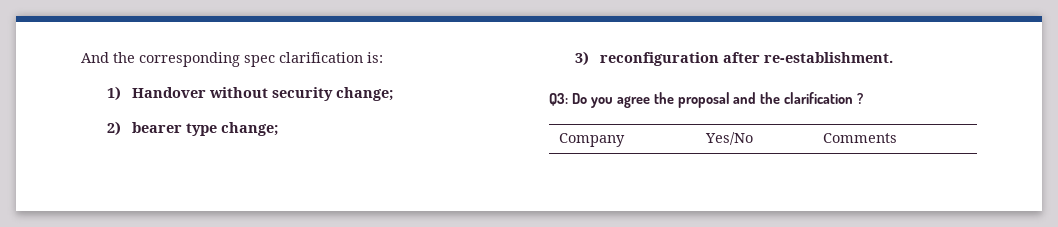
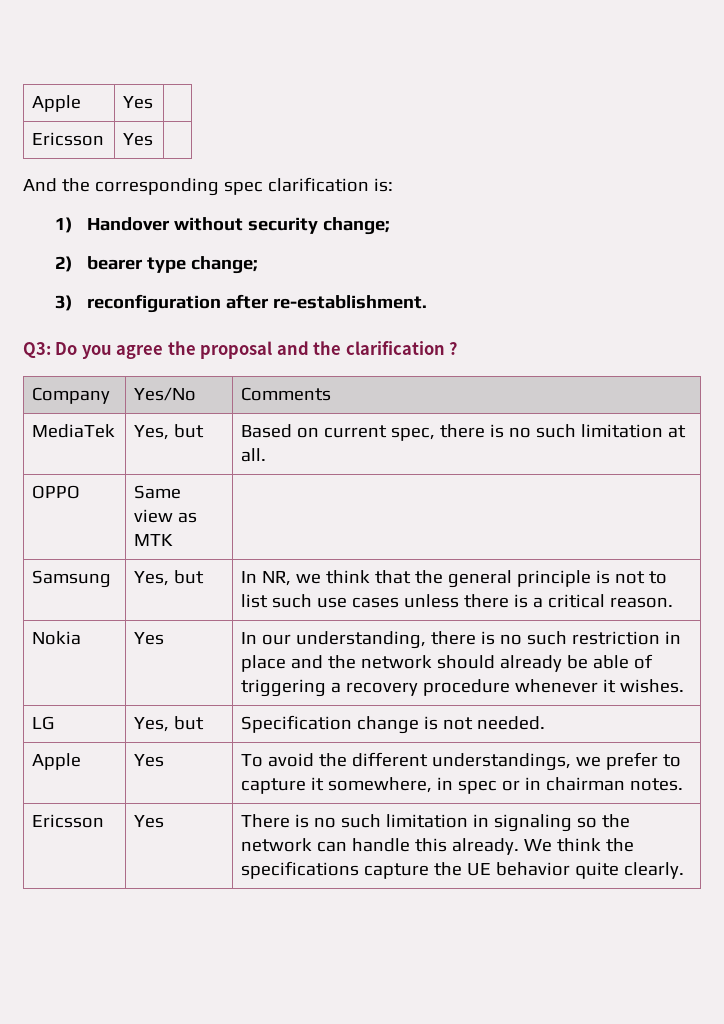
(81, 57) none -> [32,95,82,112] [123,96,154,109] [32,132,105,146] [123,133,154,146] Apple | Yes | // Ericsson | Yes | //
(897, 138) none -> [32,424,116,438] [134,424,205,440] [241,424,687,441] [241,448,267,462] [32,485,81,499] [134,485,182,499] [134,509,198,523] [134,534,174,546] [32,570,112,588] [134,570,205,586] [241,570,668,588] [241,594,674,608] [32,631,82,645] [134,632,165,645] [241,631,682,649] [241,654,654,672] [241,679,685,697] [32,716,55,730] [134,716,205,732] [241,715,546,734] [32,753,82,770] [134,754,165,767] [241,752,682,771] [241,777,684,794] [32,814,105,828] [134,815,165,828] [241,814,631,832] [241,838,635,855] [241,861,685,879] // MediaTek | Yes, but | Based on current spec, there is no such limitation at all. // OPPO | Same view as MTK | // Samsung | Yes, but | In NR, we think that the general principle is not to list such use cases unless there is a critical reason. // Nokia | Yes | In our understanding, there is no such restriction in place and the network should already be able of triggering a recovery procedure whenever it wishes. // LG | Yes, but | Specification change is not needed. // Apple | Yes | To avoid the different understandings, we prefer to capture it somewhere, in spec or in chairman notes. // Ericsson | Yes | There is no such limitation in signaling so the network can handle this already. We think the specifications capture the UE behavior quite clearly.

